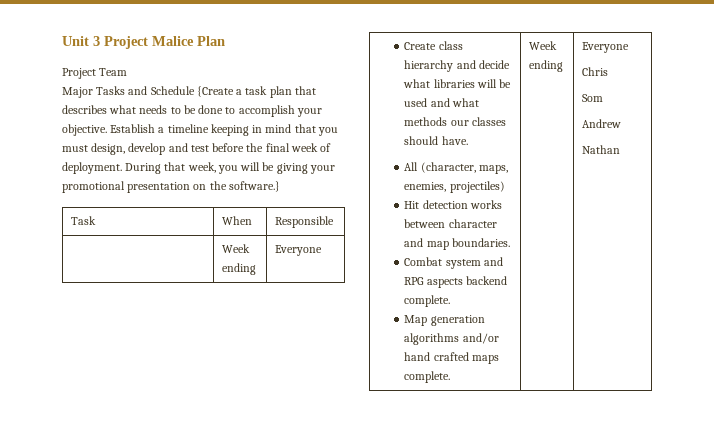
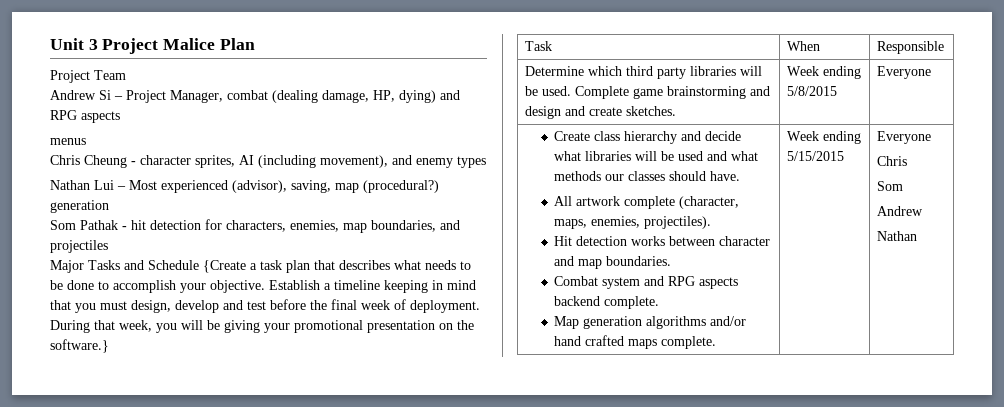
(128, 72) none -> [50,90,460,103] [50,110,120,123] [50,138,86,145] [50,155,486,168] [50,180,439,193] [50,200,109,213] [50,219,460,233] [50,240,108,253] // Andrew Si – Project Manager, combat (dealing damage, HP, dying) and RPG aspects // menus // Chris Cheung - character sprites, AI (including movement), and enemy types // Nathan Lui – Most experienced (advisor), saving, map (procedural?) generation // Som Pathak - hit detection for characters, enemies, map boundaries, and projectiles
[222,244,251,253] [222,263,257,275] | Week ending -> [524,66,762,79] [524,86,770,99] [524,106,676,119] [786,66,861,79] [786,86,837,96] Determine which third party libraries will be used. Complete game brainstorming and design and create sketches. | Week ending 5/8/2015
(419, 166) none -> [576,196,676,209] artwork complete
[449,181,505,193] projectiles) -> [644,216,712,229] projectiles).
(564, 66) none -> [786,151,844,161] 5/15/2015

